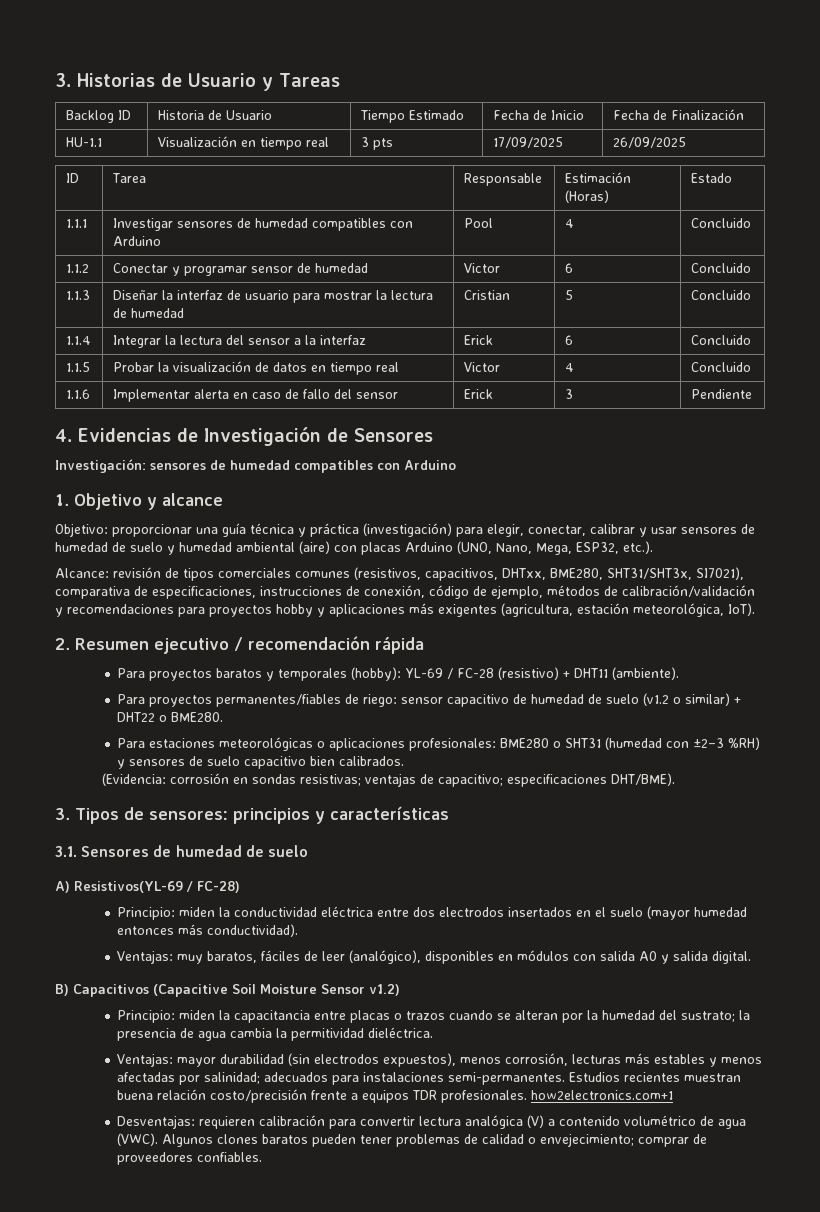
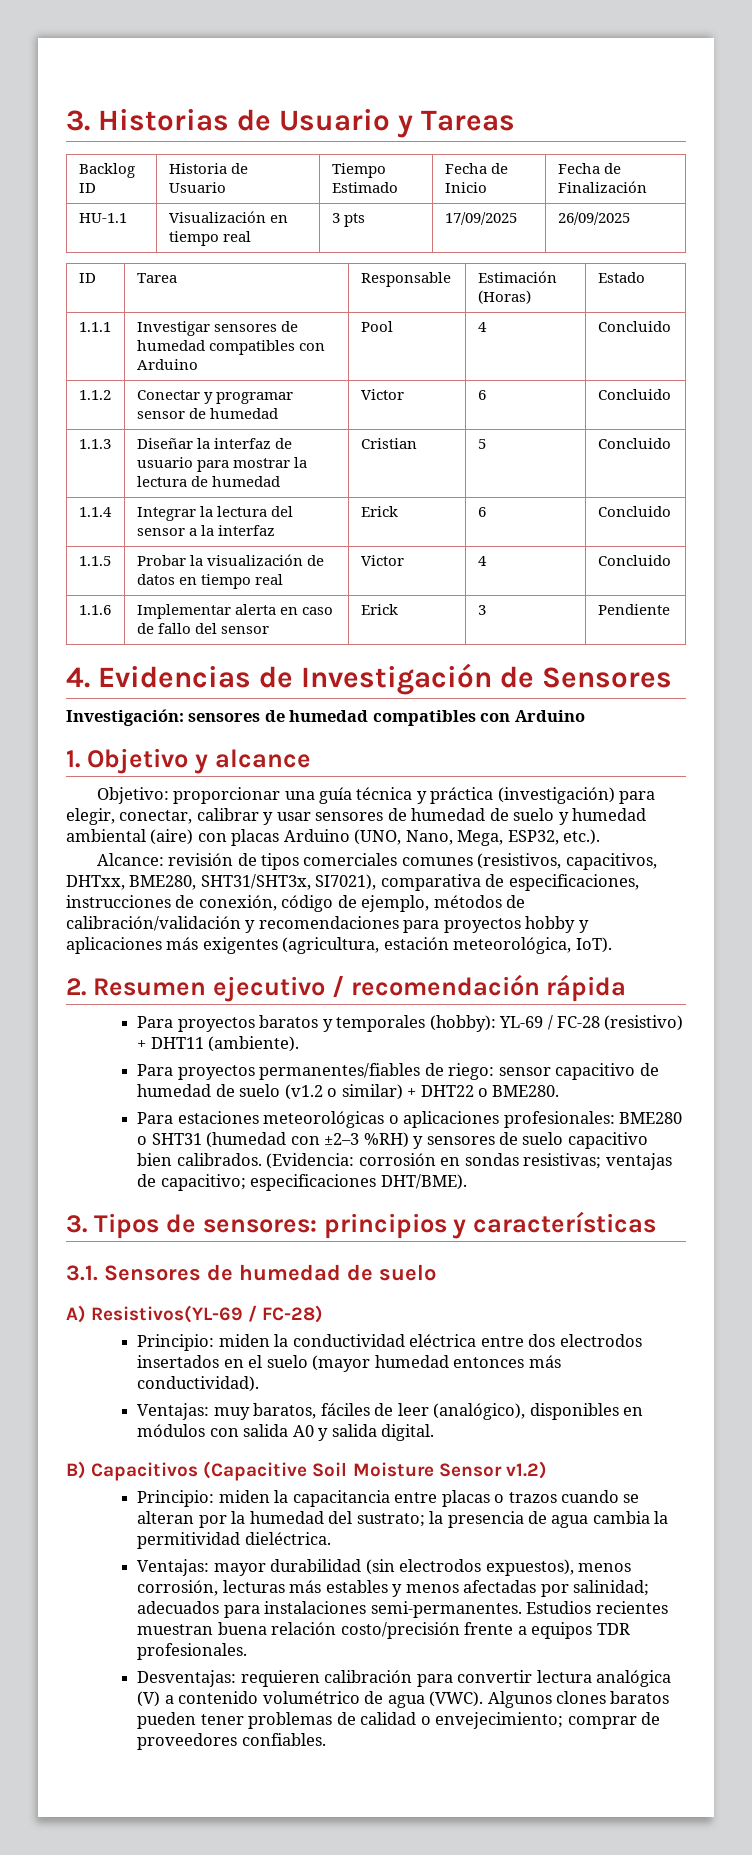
(405, 761) // -> (262, 1159) none
[531,1090,674,1100] how2electronics.com+1 -> (248, 1651) none

